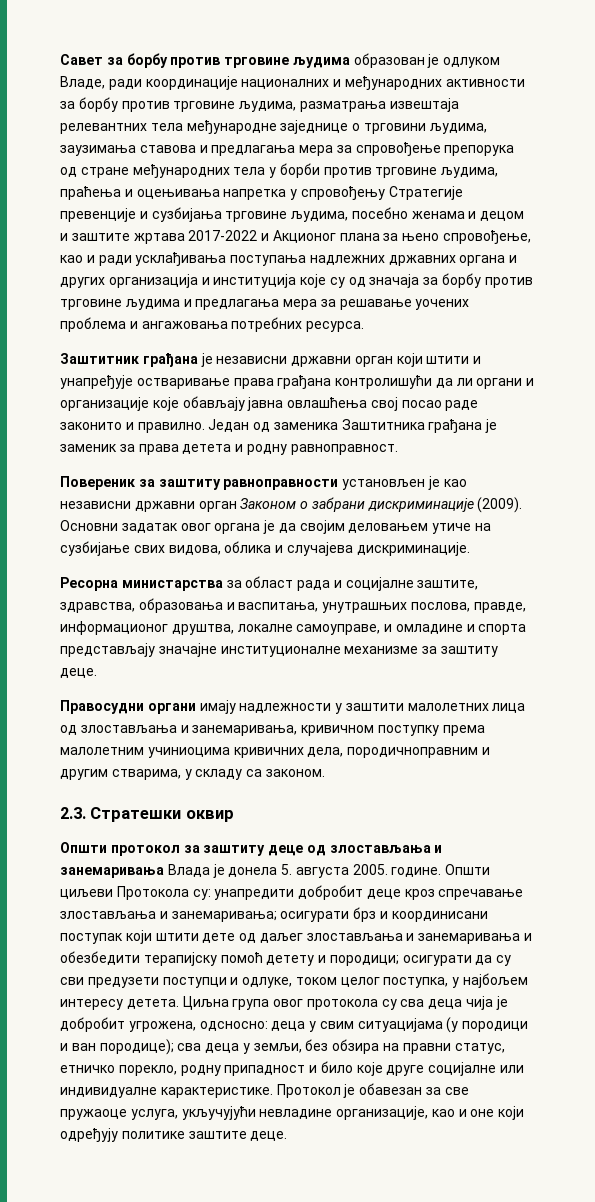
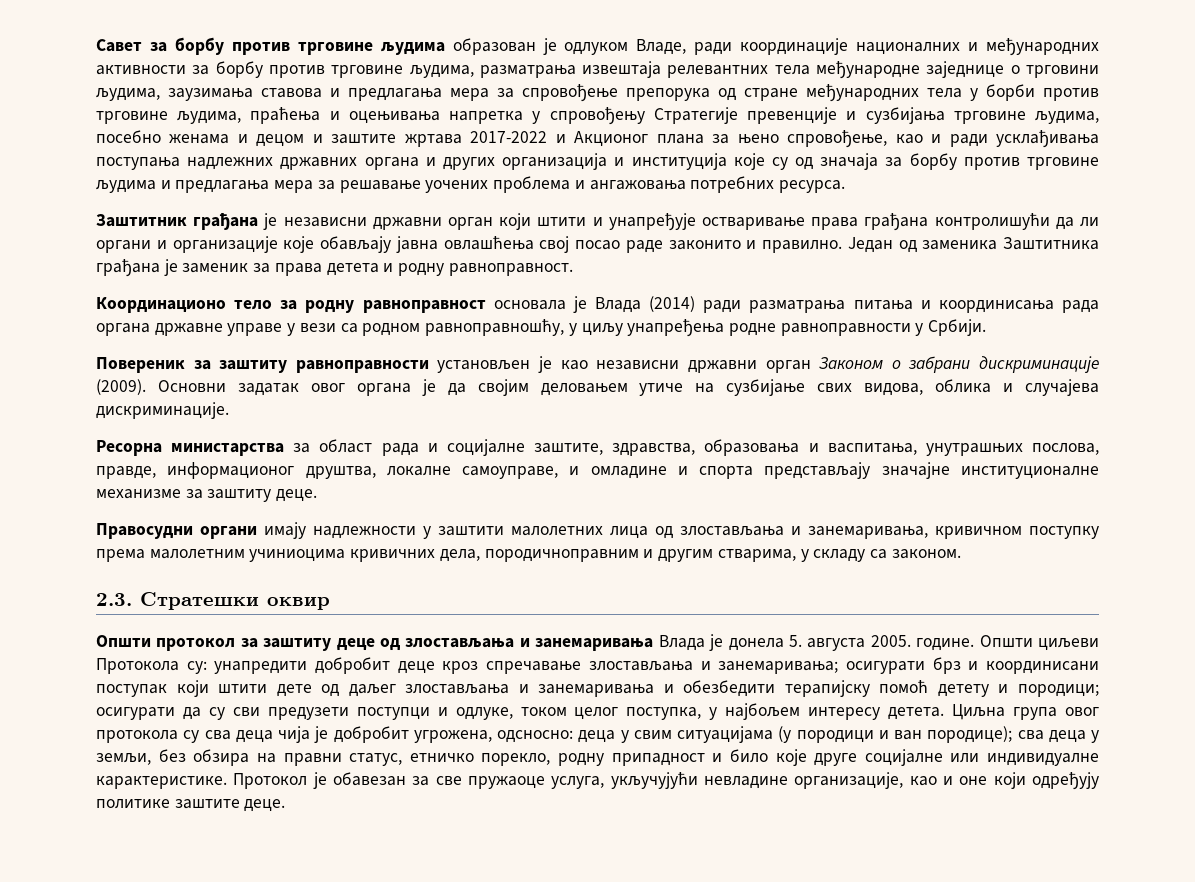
(398, 449) none -> [96,296,1099,313] [96,319,987,337] // Координационо тело за родну равноправност основала је Влада (2014) ради разматрања питања и координисања рада органа државне управе у вези са родном равноправношћу, у циљу унапређења родне равноправности у Србији.

